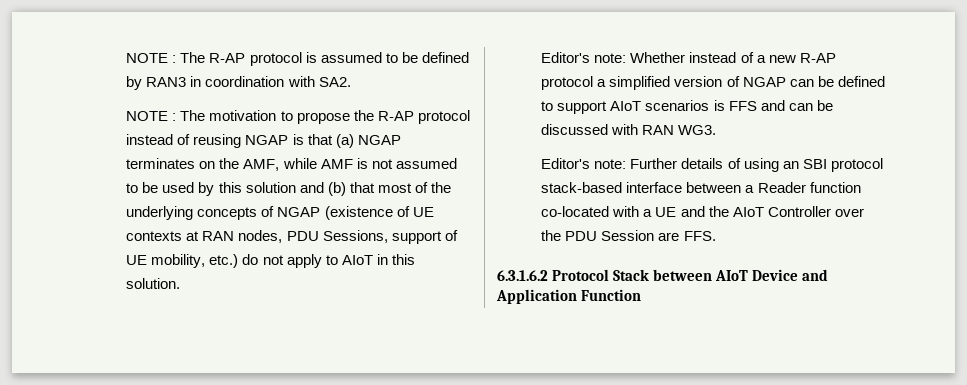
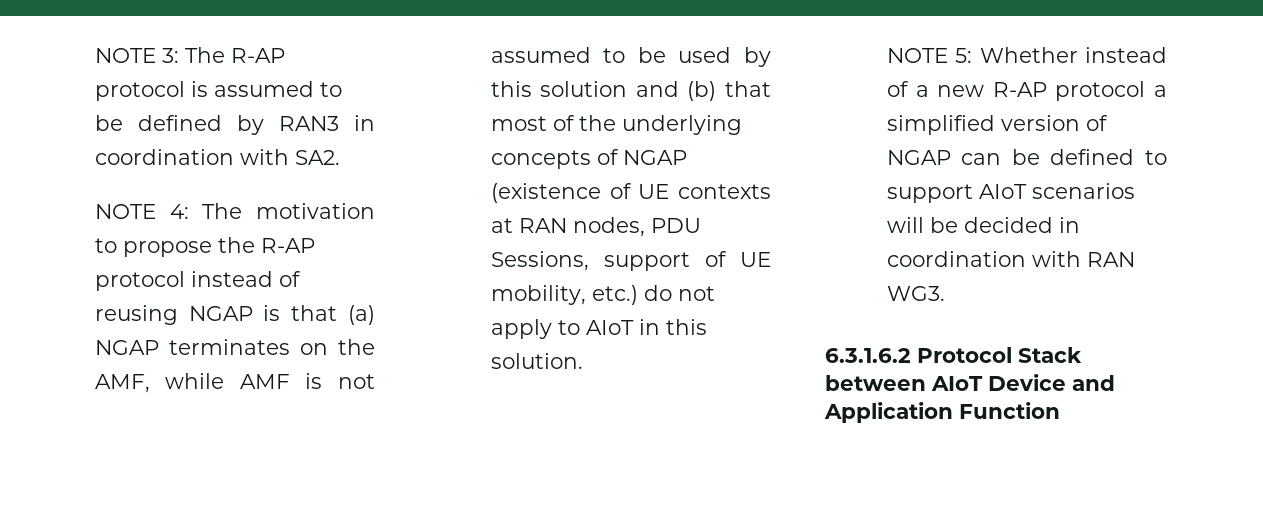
[126,53,177,63] NOTE : -> [94,48,179,63] NOTE 3:
[172,113,177,121] : -> [169,204,189,219] 4:
[541,52,627,63] Editor's note: -> [886,48,973,63] NOTE 5:
[713,100,833,111] [541,124,717,135] [541,158,883,172] [541,182,861,193] [541,206,864,217] [541,230,716,241] is FFS and can be discussed with RAN WG3. // Editor's note: Further details of using an SBI protocol stack-based interface between a Reader function co-located with a UE and the AIoT Controller over the PDU Session are FFS. -> [886,217,1080,233] [886,251,1135,267] [886,286,945,301] will be decided in coordination with RAN WG3.

